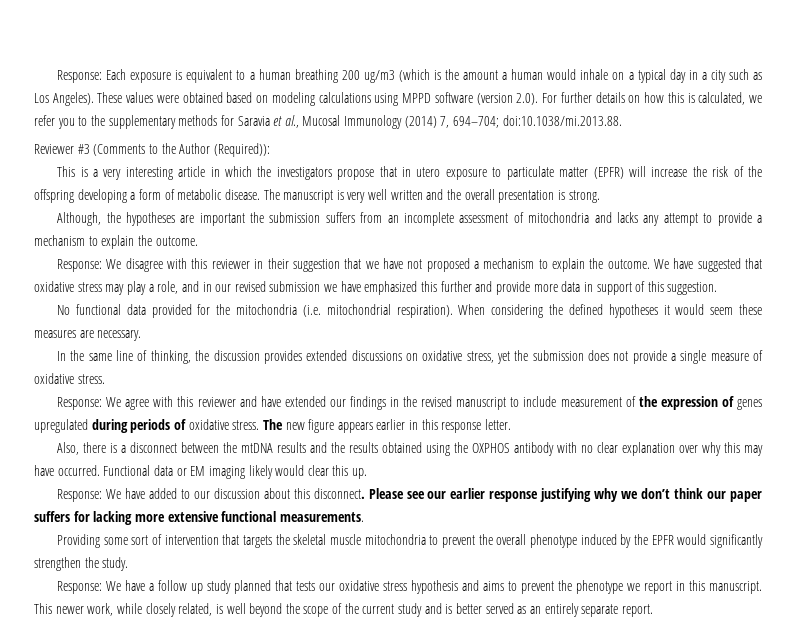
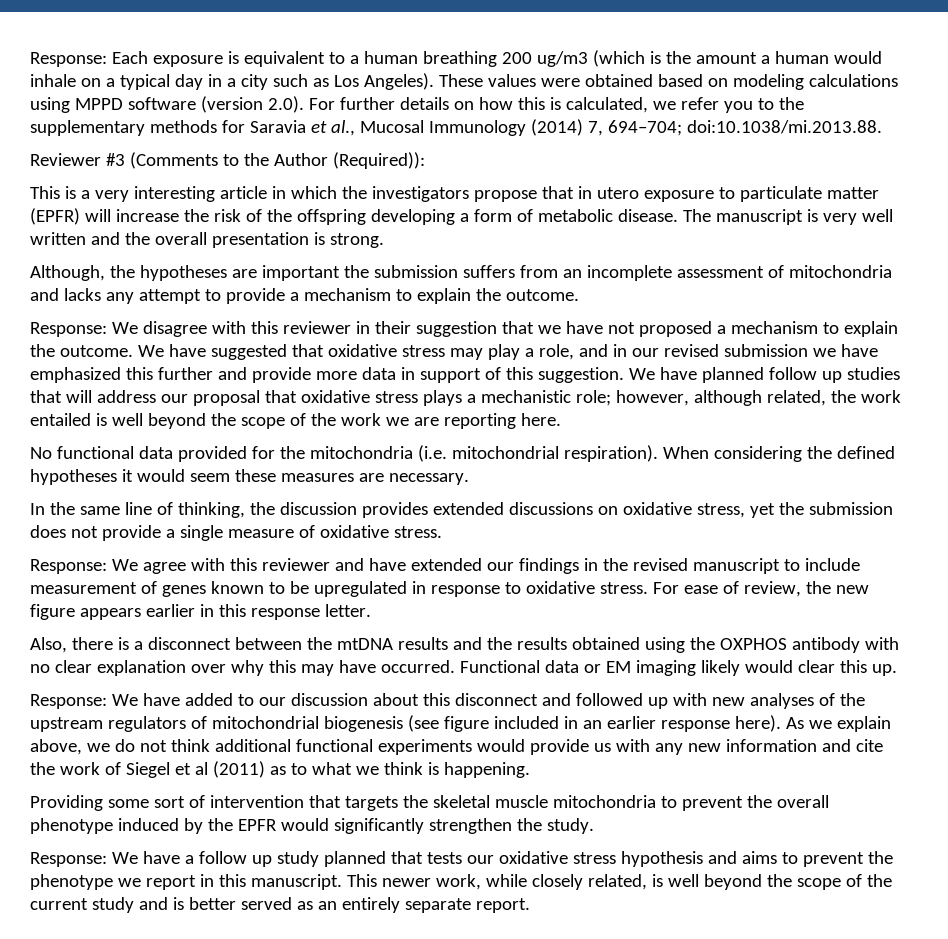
(718, 288) none -> [628,367,900,383] [30,390,901,406] [30,413,561,429] We have planned follow up studies that will address our proposal that oxidative stress plays a mechanistic role; however, although related, the work entailed is well beyond the scope of the work we are reporting here.
[638,396,763,410] [34,419,283,433] the expression of genes upregulated during periods of oxidative stress. The -> [161,581,831,597] genes known to be upregulated in response to oxidative stress. For ease of review, the
[313,488,762,502] [34,511,364,525] disconnect. Please see our earlier response justifying why we don’t think our paper suffers for lacking more extensive functional measurements. -> [454,693,865,709] [30,715,891,732] [30,739,883,755] [30,761,530,778] disconnect and followed up with new analyses of the upstream regulators of mitochondrial biogenesis (see figure included in an earlier response here). As we explain above, we do not think additional functional experiments would provide us with any new information and cite the work of Siegel et al (2011) as to what we think is happening.

